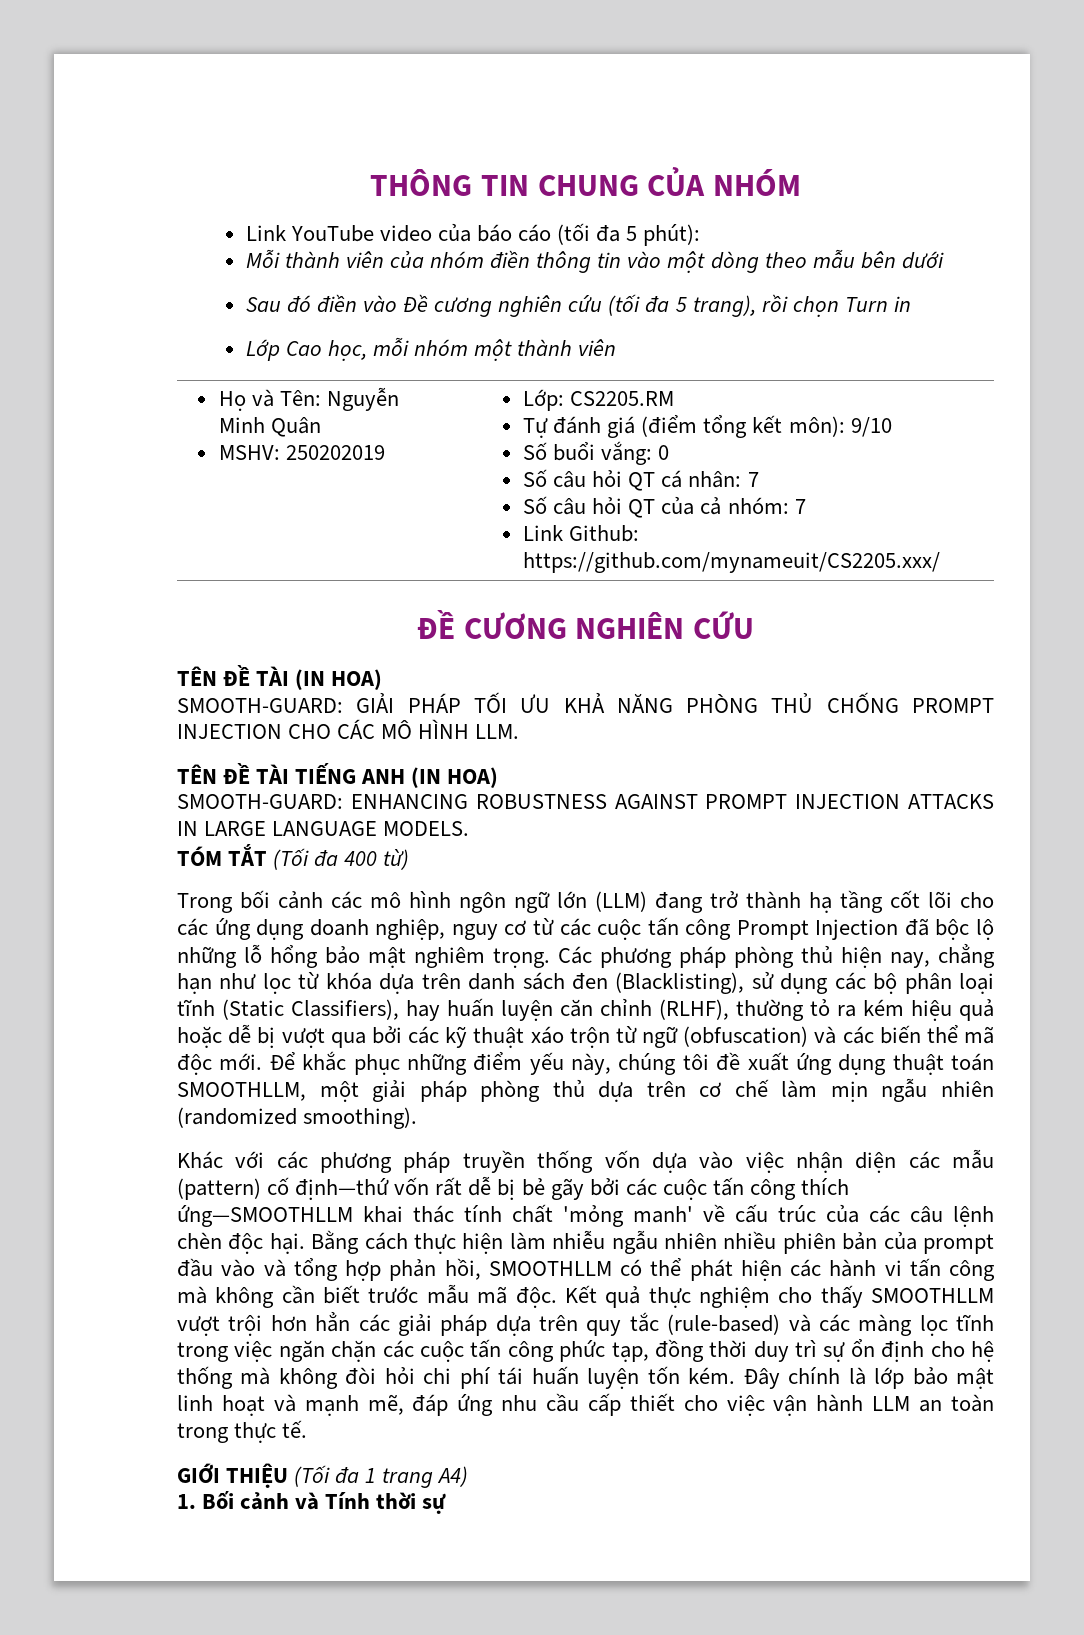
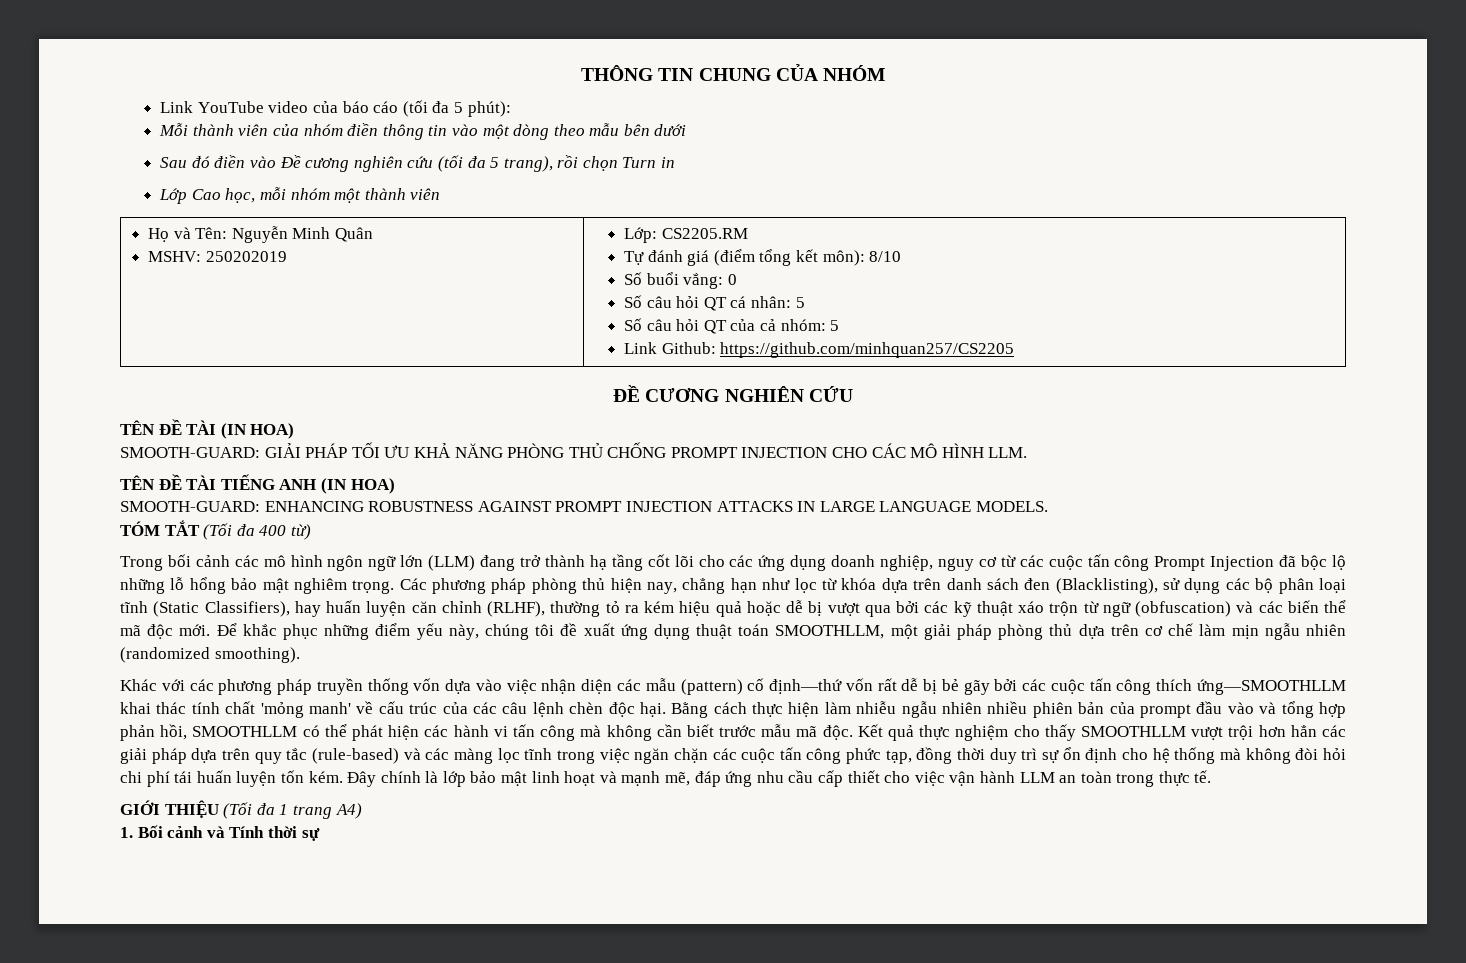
[850,417,892,437] 9/10 -> [869,251,902,262] 8/10
[747,472,759,487] 7 -> [795,297,805,308] 5
[794,499,806,514] 7 -> [830,320,840,331] 5
[523,552,941,573] https://github.com/mynameuit/CS2205.xxx/ -> [720,342,1015,358] https://github.com/minhquan257/CS2205

